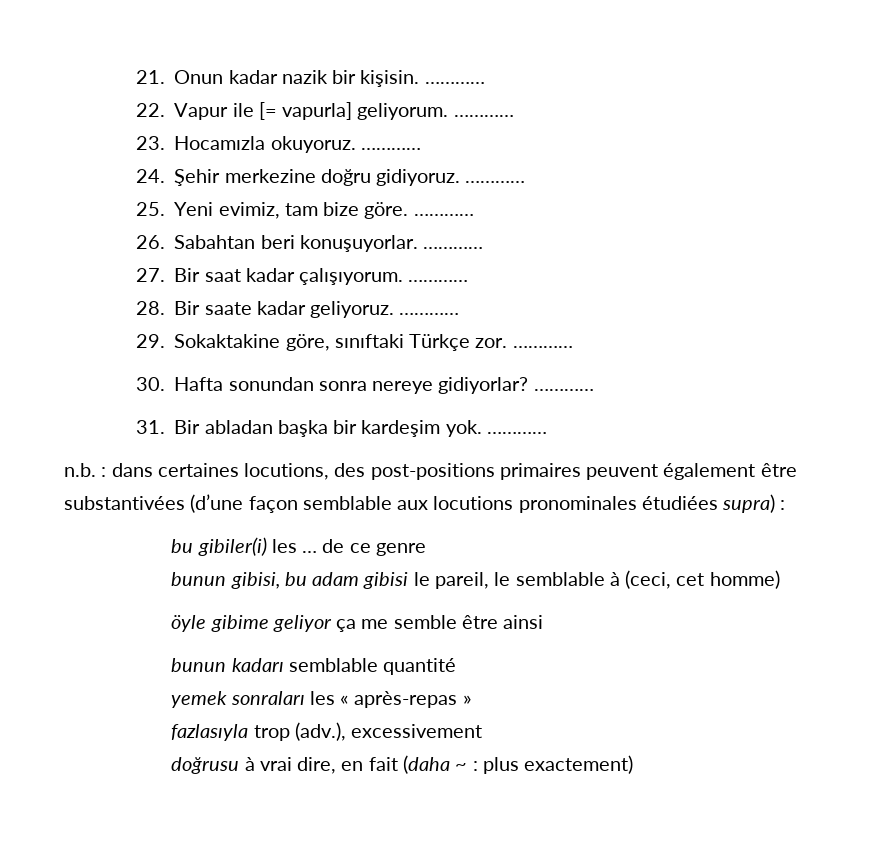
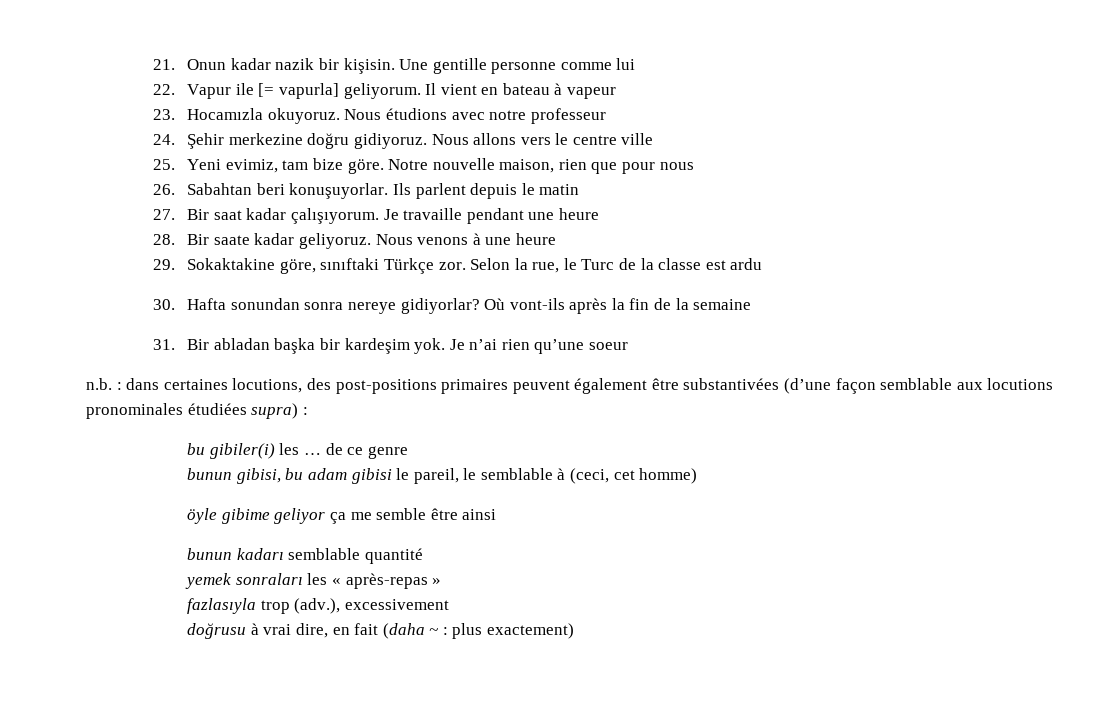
[424,82,485,84] ………… -> [399,58,636,74] Une gentille personne comme lui
[453,115,514,117] [135,136,421,153] ………… // 23. Hocamızla okuyoruz. ………… -> [425,83,617,99] [153,108,606,124] Il vient en bateau à vapeur // 23. Hocamızla okuyoruz. Nous étudions avec notre professeur
[465,181,526,183] ………… -> [431,133,654,145] Nous allons vers le centre ville
[413,214,474,216] ………… -> [388,158,694,174] Notre nouvelle maison, rien que pour nous
[423,247,484,249] ………… -> [392,183,580,199] Ils parlent depuis le matin
[408,280,469,282] ………… -> [383,208,599,224] Je travaille pendant une heure
[399,313,460,315] ………… -> [375,233,556,245] Nous venons à une heure
[512,346,573,348] ………… -> [470,258,763,273] Selon la rue, le Turc de la classe est ardu
[533,389,594,391] ………… -> [484,298,752,314] Où vont-ils après la fin de la semaine
[486,432,547,434] ………… -> [449,339,629,354] Je n’ai rien qu’une soeur

